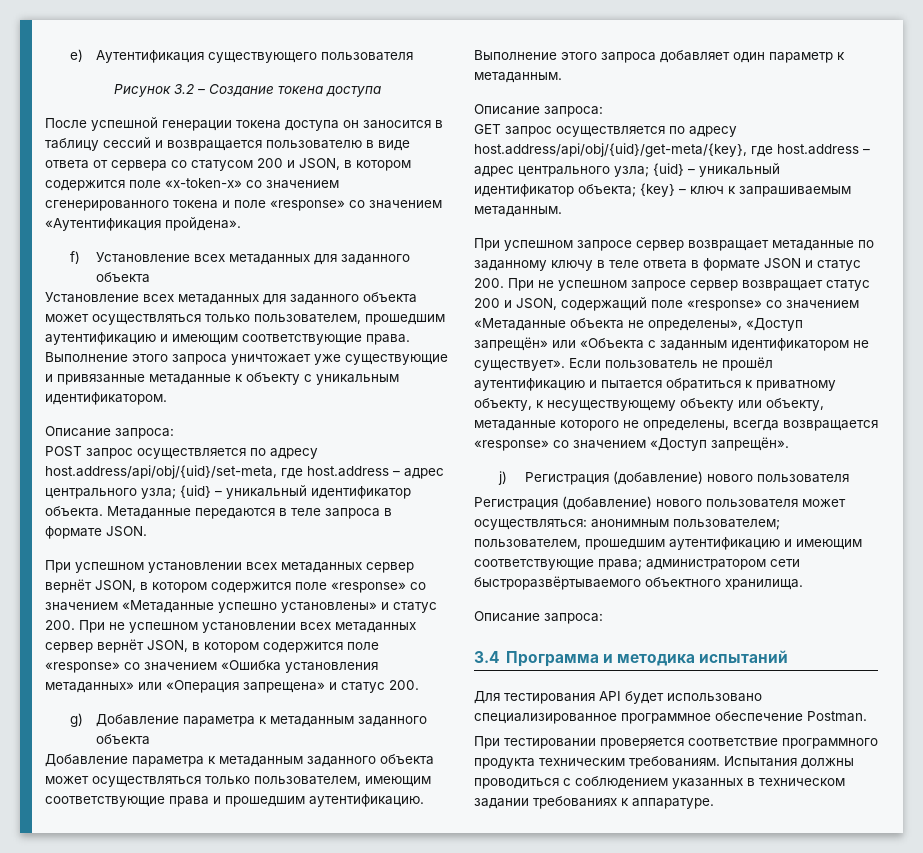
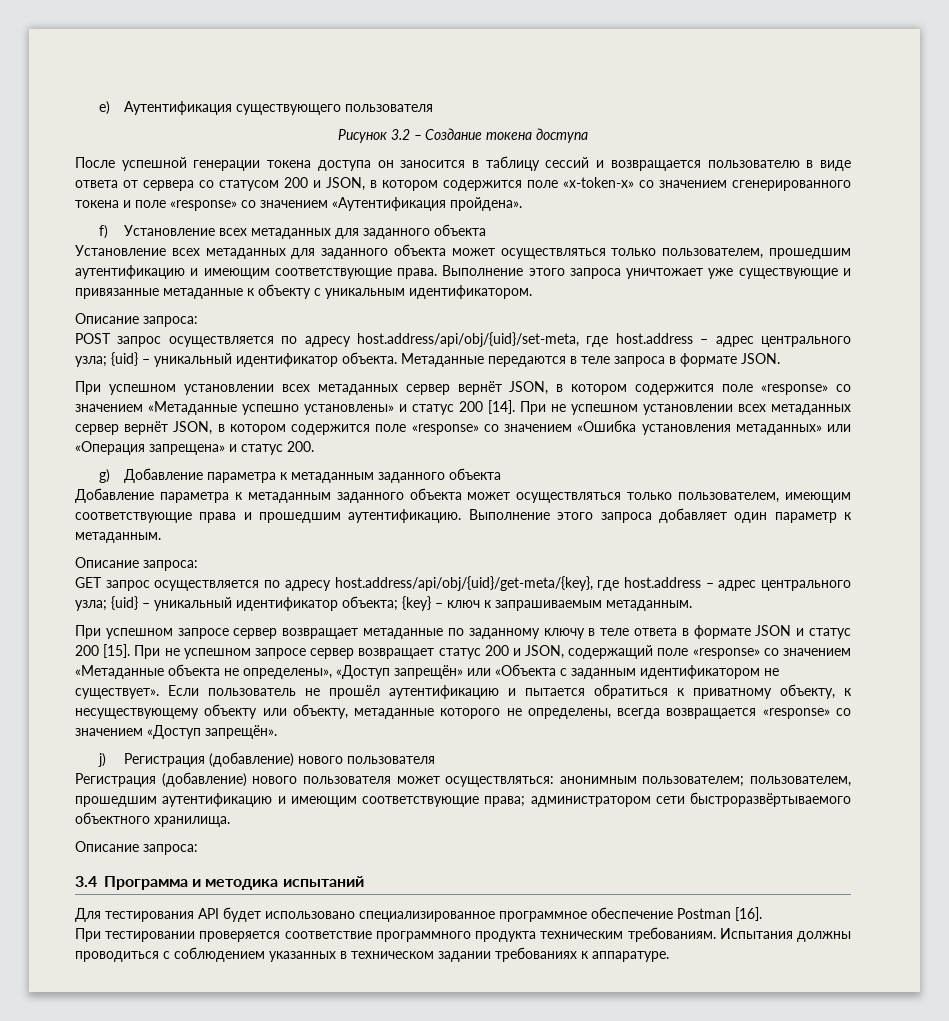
[45,620,75,630] 200. -> [459,400,515,414] 200 [14].
[474,278,504,288] 200. -> [75,644,131,658] 200 [15].
[807,711,867,722] Postman. -> [677,907,762,921] Postman [16].

